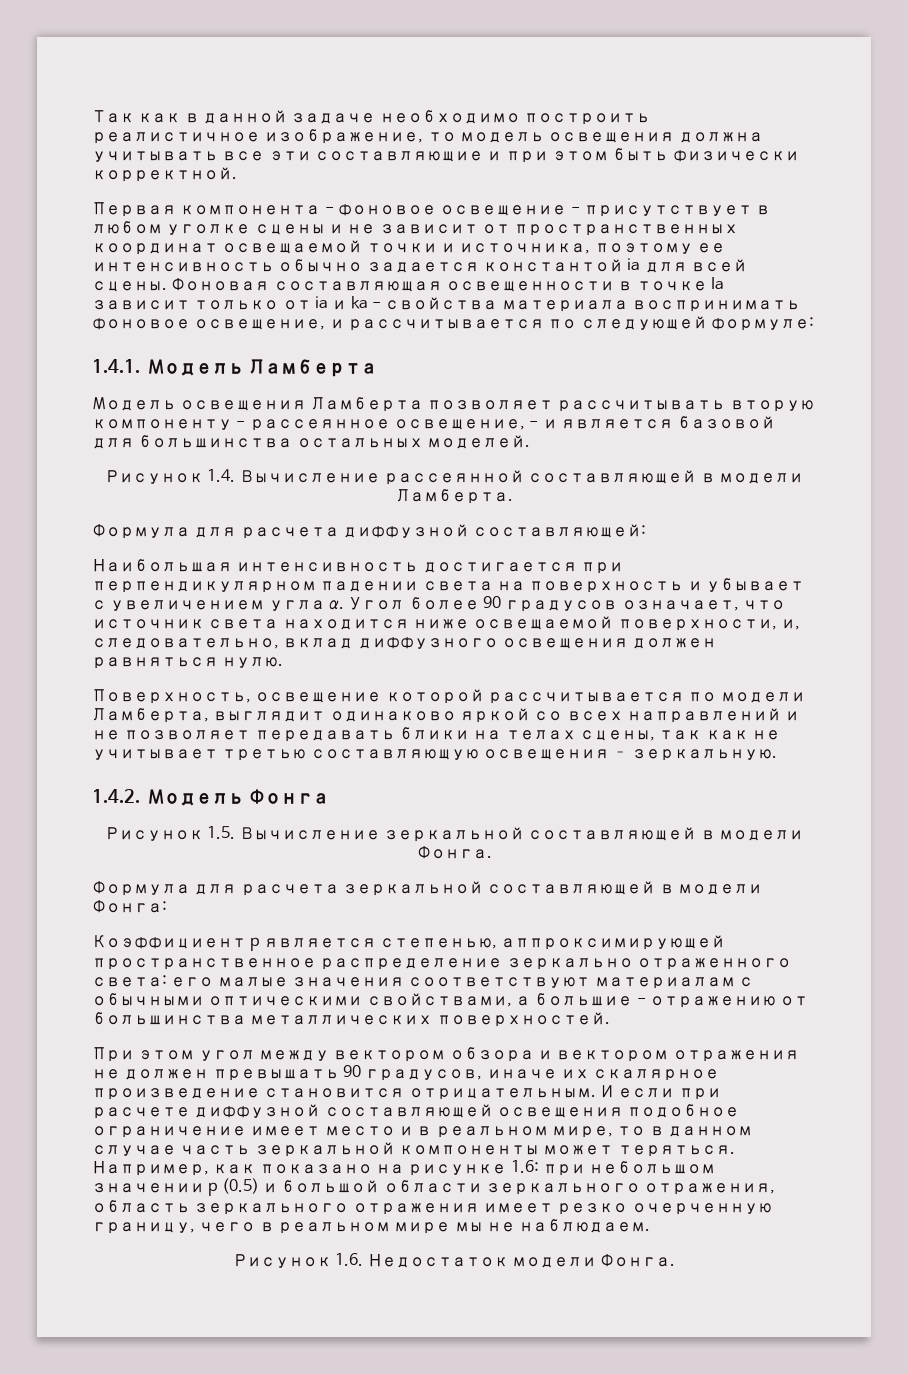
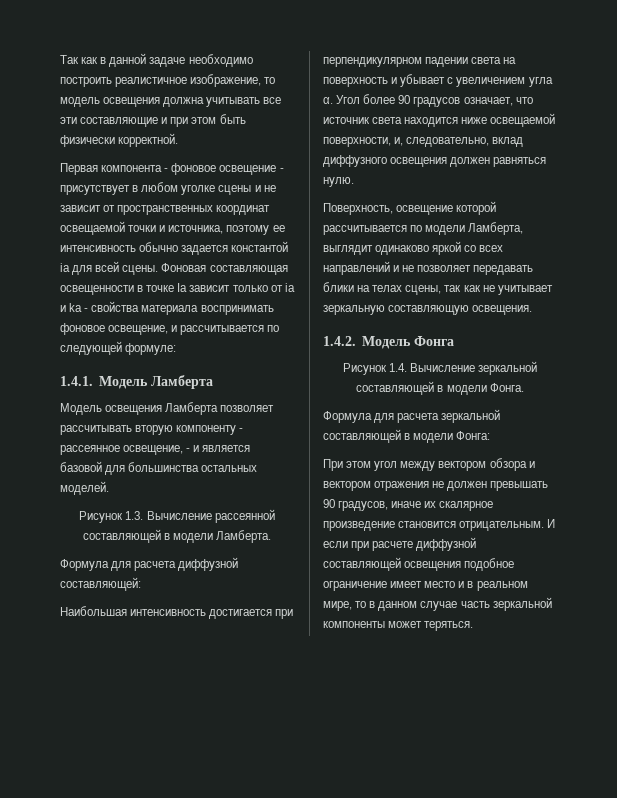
[207,469,236,482] 1.4. -> [125,511,144,520] 1.3.
[222,749,777,761] третью составляющую освещения – зеркальную. -> [323,305,533,315] зеркальную составляющую освещения.
[207,826,236,839] 1.5. -> [388,363,407,372] 1.4.
[92,935,726,951] [92,958,791,970] [92,975,753,989] [92,993,809,1008] [92,1012,610,1027] // Коэффициент p является степенью, аппроксимирующей пространственное распределение зеркально отраженного света: его малые значения соответствуют материалам с обычными оптическими свойствами, а большие - отражению от большинства металлических поверхностей. -> (491, 435) none
[92,1160,716,1176] [92,1178,776,1196] [92,1200,772,1215] [92,1219,651,1234] [232,1253,676,1268] Например, как показано на рисунке 1.6: при небольшом значении p (0.5) и большой области зеркального отражения, область зеркального отражения имеет резко очерченную границу, чего в реальном мире мы не наблюдаем. // Рисунок 1.6. Недостаток модели Фонга. -> (474, 626) none

